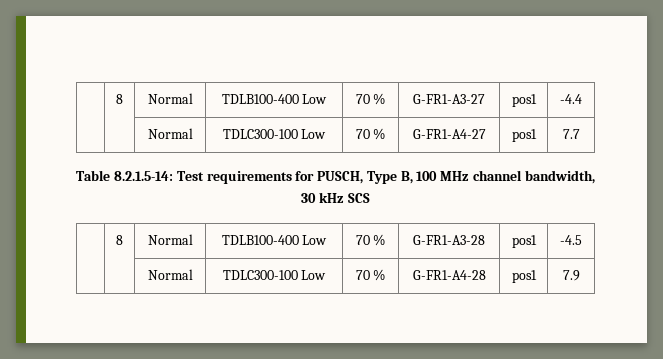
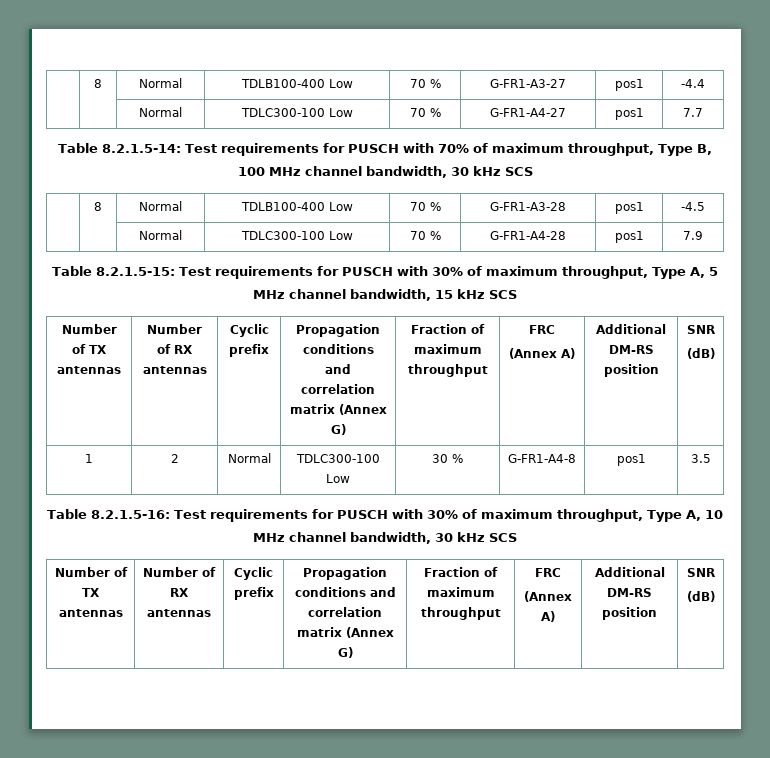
[317,171,364,184] PUSCH, -> [347,143,654,156] PUSCH with 70% of maximum throughput,
(580, 275) none -> [51,266,719,279] [253,289,517,301] [61,324,117,334] [72,344,107,354] [57,366,121,374] [147,324,202,334] [157,344,193,354] [142,366,207,374] [229,324,269,337] [229,344,269,357] [296,324,380,337] [302,344,374,354] [325,364,351,374] [301,384,375,394] [289,404,387,415] [330,424,346,435] [411,324,485,334] [413,344,482,354] [407,364,488,377] [529,325,555,334] [509,348,575,359] [596,324,666,334] [608,345,654,354] [603,364,659,377] [686,325,715,334] [686,348,715,359] [85,454,93,463] [170,454,179,463] [227,453,271,463] [295,454,380,463] [326,474,350,483] [432,454,463,463] [508,454,576,463] [616,454,646,466] [690,454,711,463] [47,509,723,522] [253,532,517,544] [54,567,128,577] [82,588,100,597] [58,609,123,617] [143,567,216,577] [170,588,189,597] [147,609,211,617] [234,567,273,580] [233,587,274,600] [303,567,387,580] [294,587,396,597] [308,607,382,617] [296,627,394,638] [337,647,353,658] [424,567,498,577] [426,587,495,597] [420,607,501,620] [535,568,561,577] [524,591,572,602] [541,611,555,622] [594,567,665,577] [607,588,652,597] [602,607,657,620] [686,568,715,577] [686,591,715,602] // Table 8.2.1.5-15: Test requirements for PUSCH with 30% of maximum throughput, Type A, 5 MHz channel bandwidth, 15 kHz SCS // Number of TX antennas | Number of RX antennas | Cyclic prefix | Propagation conditions and correlation matrix (Annex G) | Fraction of maximum throughput | FRC // (Annex A) | Additional DM-RS position | SNR // (dB) // 1 | 2 | Normal | TDLC300-100 Low | 30 % | G-FR1-A4-8 | pos1 | 3.5 // Table 8.2.1.5-16: Test requirements for PUSCH with 30% of maximum throughput, Type A, 10 MHz channel bandwidth, 30 kHz SCS // Number of TX antennas | Number of RX antennas | Cyclic prefix | Propagation conditions and correlation matrix (Annex G) | Fraction of maximum throughput | FRC // (Annex A) | Additional DM-RS position | SNR // (dB)

